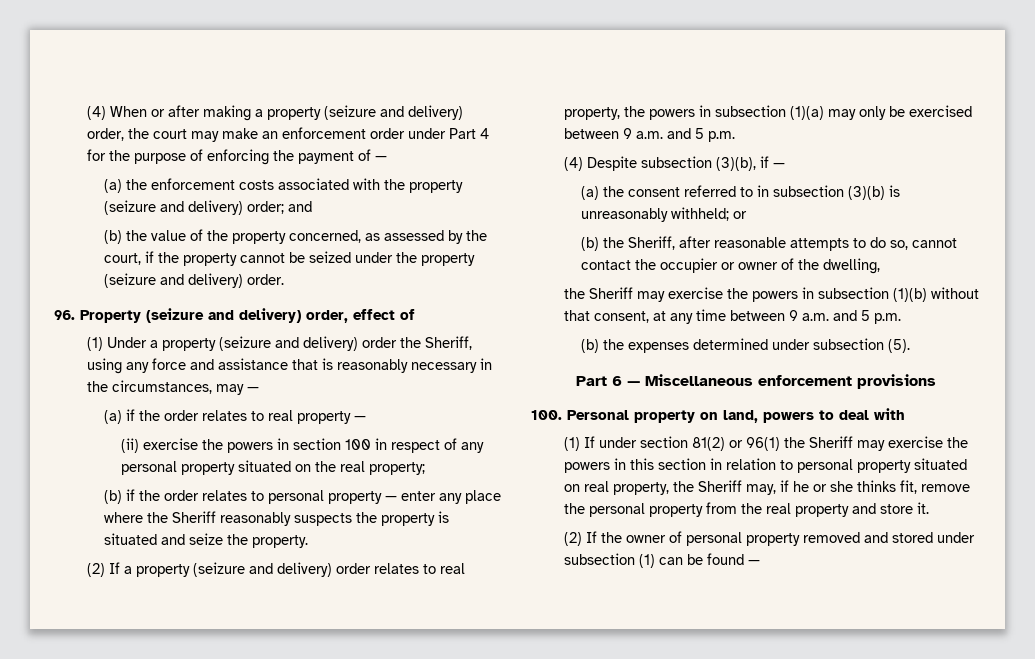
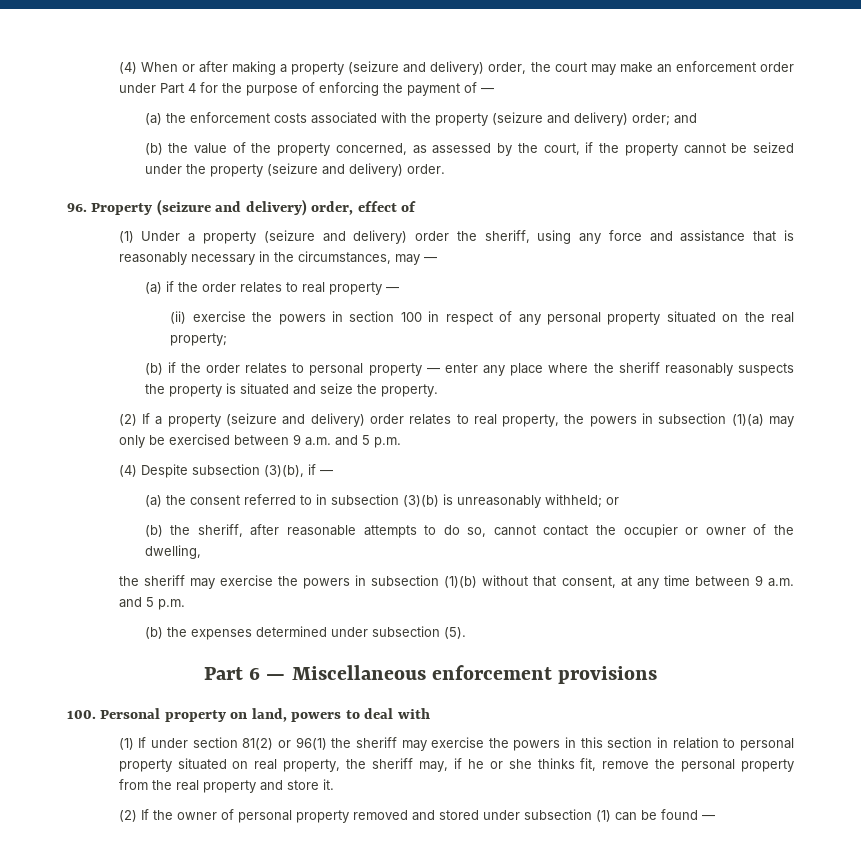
[425,336,473,350] Sheriff, -> [484,230,530,243] sheriff,
[171,511,216,523] Sheriff -> [618,362,660,373] sheriff
[627,236,675,250] Sheriff, -> [197,524,243,537] sheriff,
[589,287,634,299] Sheriff -> [143,575,185,586] sheriff
[809,436,854,448] Sheriff -> [355,737,397,748] sheriff
[698,480,743,492] Sheriff -> [372,758,414,769] sheriff

